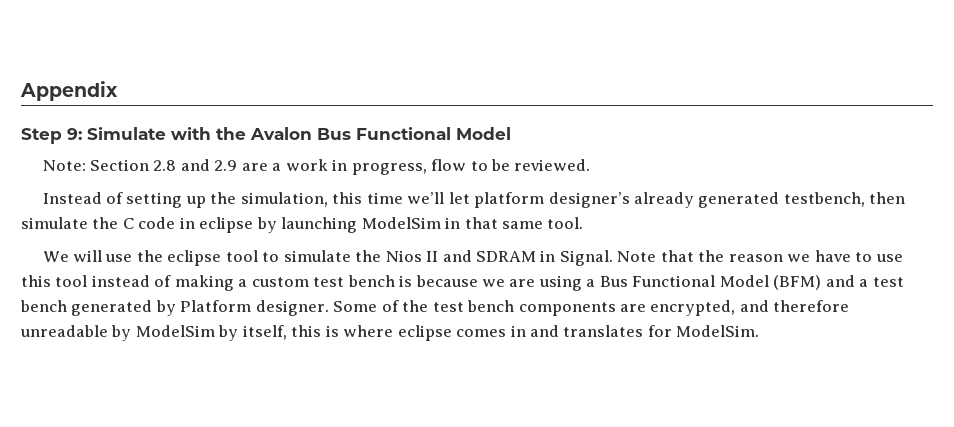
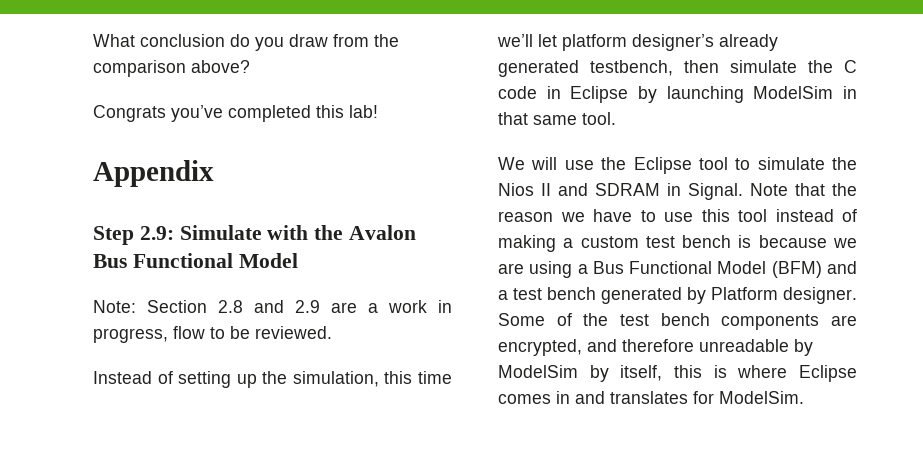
(20, 91) none -> [93,34,399,51] [93,60,250,77] [93,105,378,122] What conclusion do you draw from the comparison above? // Congrats you’ve completed this lab! //
[67,128,82,140] 9: -> [139,226,174,240] 2.9:
[199,217,254,233] eclipse -> [570,86,629,103] Eclipse
[167,250,222,266] eclipse -> [633,157,692,174] Eclipse
[397,325,452,341] eclipse -> [799,365,857,382] Eclipse

